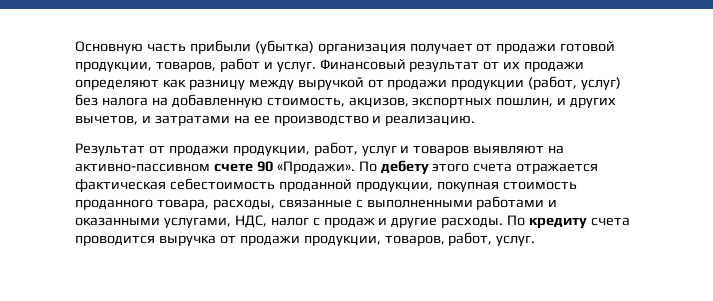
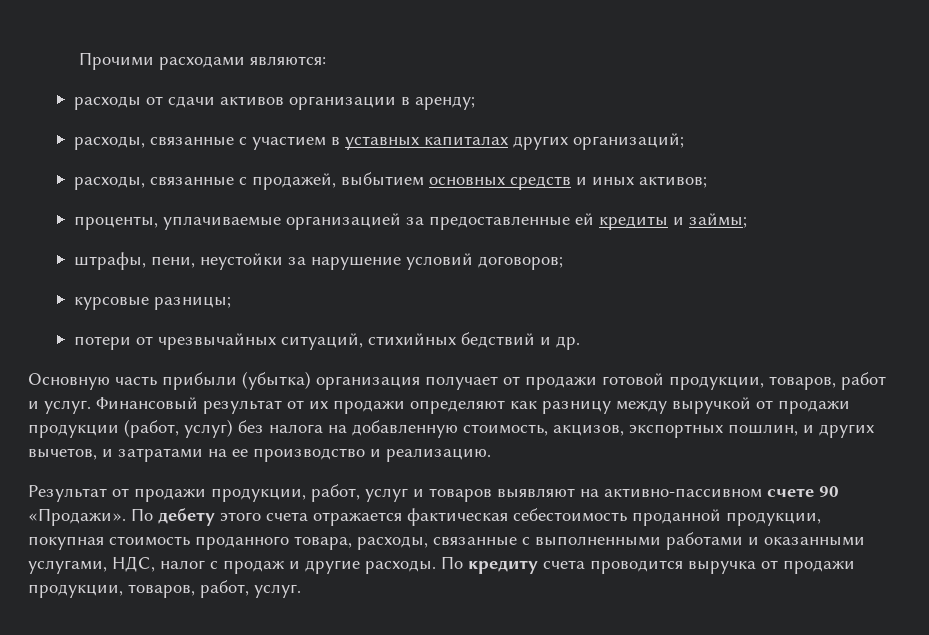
(75, 47) none -> [79,52,327,70] [73,96,475,110] [73,133,684,150] [73,172,707,190] [73,213,747,230] [73,252,563,270] [73,296,231,310] [73,332,580,350] Прочими расходами являются: // расходы от сдачи активов организации в аренду; // расходы, связанные с участием в уставных капиталах других организаций; // расходы, связанные с продажей, выбытием основных средств и иных активов; // проценты, уплачиваемые организацией за предоставленные ей кредиты и займы; // штрафы, пени, неустойки за нарушение условий договоров; // курсовые разницы; // потери от чрезвычайных ситуаций, стихийных бедствий и др. //

